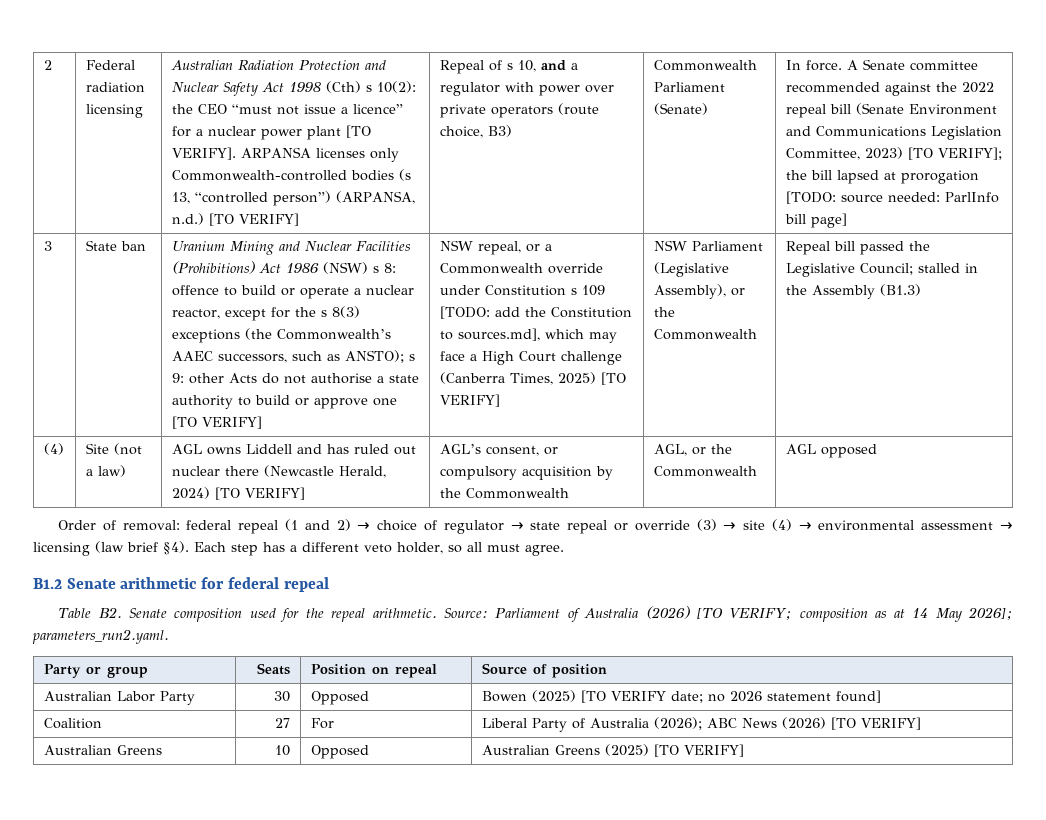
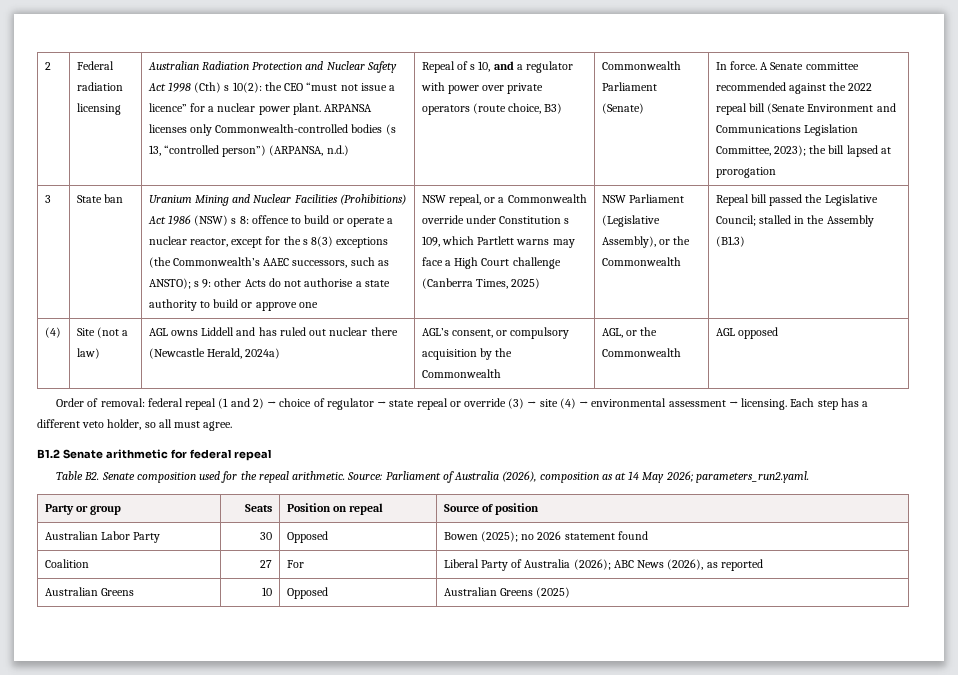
[306,125,371,140] [171,147,236,160] plant [TO VERIFY]. -> [292,103,321,115] plant.
[208,213,299,226] [TO VERIFY] -> (349, 150) none
[864,147,1002,160] 2023) [TO VERIFY]; -> [773,145,806,156] 2023);
[785,191,999,204] [784,213,847,228] [TODO: source needed: ParlInfo bill page] -> (776, 172) none
[171,416,262,429] [TO VERIFY] -> (318, 305) none
[581,285,605,296] [439,306,632,319] [439,328,584,341] 109 [TODO: add the Constitution to sources.md], which -> [421,236,550,247] 109, which Partlett warns
[600,372,626,385] [439,394,500,407] [TO VERIFY] -> (541, 283) none
[171,487,305,500] 2024) [TO VERIFY] -> [245,348,281,359] 2024a)
[33,541,189,556] licensing (law brief §4). -> [741,398,788,410] licensing.
[645,606,793,620] (2026) [TO VERIFY; -> [502,471,537,482] (2026),
[967,607,1013,620] 2026]; -> [665,471,693,482] 2026;
[531,690,703,703] (2025) [TO VERIFY date; -> [480,531,518,542] (2025);
[835,690,881,703] found] -> [617,531,648,540] found
[781,717,921,730] (2026) [TO VERIFY] -> [667,559,763,571] (2026), as reported
[653,744,744,757] [TO VERIFY] -> (571, 592) none

